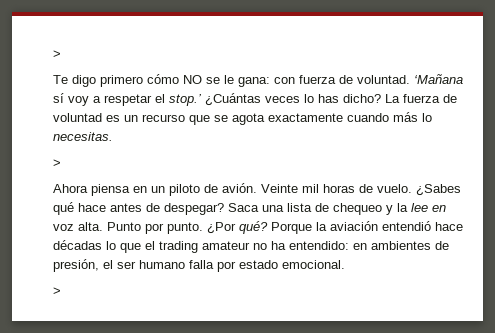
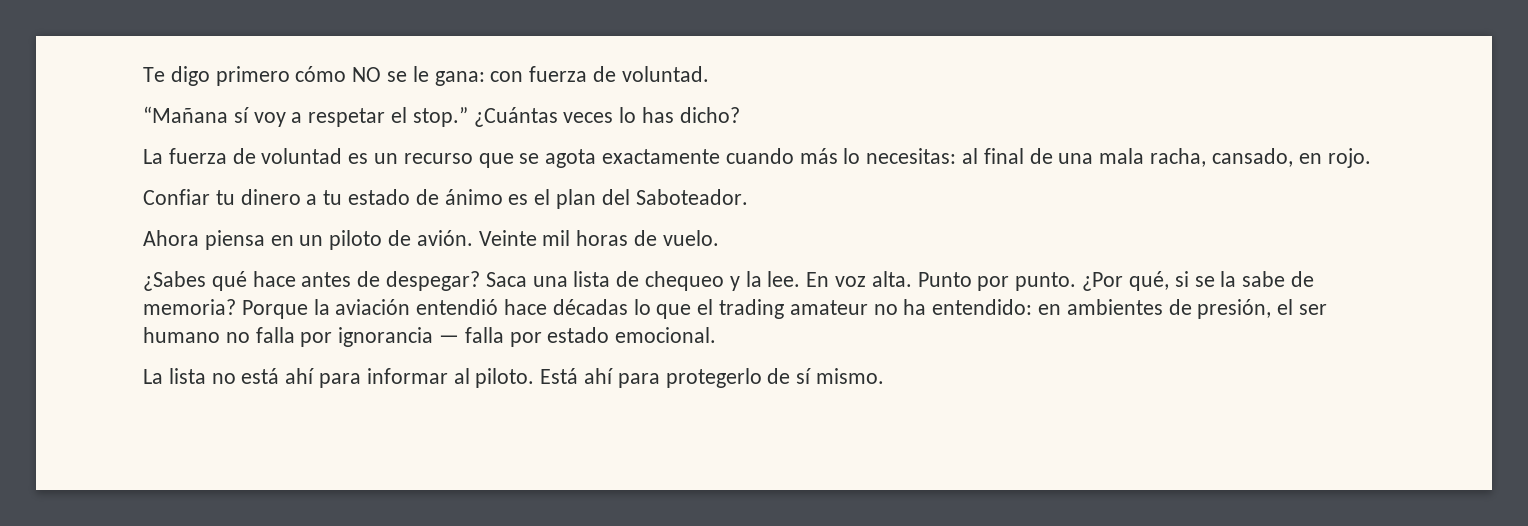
[53,50,61,58] > // -> (143, 74) none
[414,74,463,84] ‘Mañana -> [143,106,228,123] // “Mañana
[169,94,202,106] stop.’ -> [412,107,468,127] stop.”
(381, 98) none -> (740, 115) //
[53,132,113,141] [53,159,61,167] necesitas. // > -> [866,148,1371,168] [143,189,748,209] necesitas: al final de una mala racha, cansado, en rojo. // Confiar tu dinero a tu estado de ánimo es el plan del Saboteador.
(412, 188) none -> (719, 238) //
[411,203,446,212] lee en -> [767,271,830,287] lee. En
[239,221,268,234] qué? -> [1128,271,1314,291] [143,299,236,315] qué, si se la sabe de memoria?
(185, 264) none -> [225,327,460,347] no falla por ignorancia —
[53,287,61,295] > -> [143,368,885,388] La lista no está ahí para informar al piloto. Está ahí para protegerlo de sí mismo.

